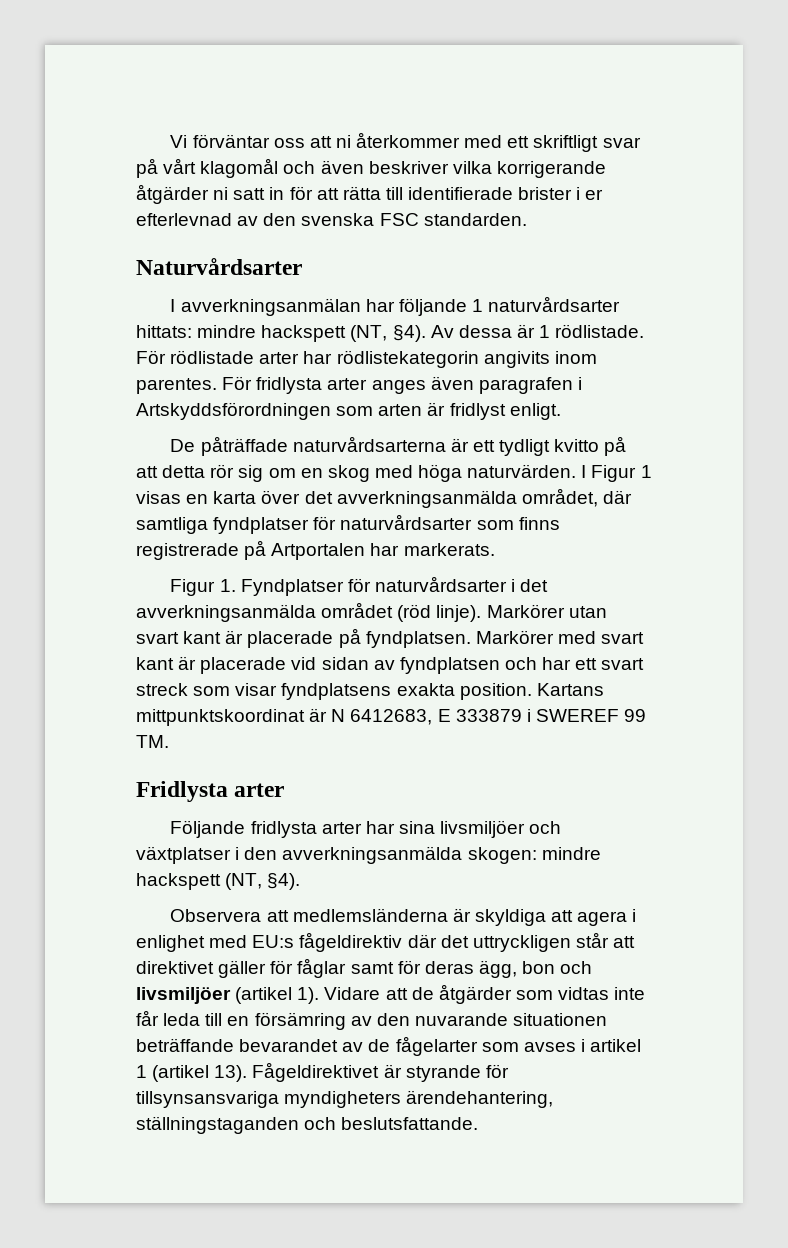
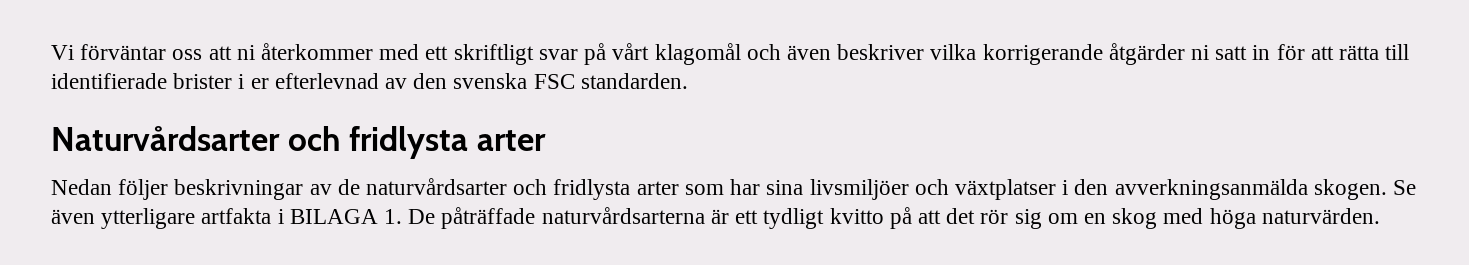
[170,296,621,316] [136,324,645,342] [136,350,597,368] [136,376,582,394] [136,402,561,420] // I avverkningsanmälan har följande 1 naturvårdsarter hittats: mindre hackspett (NT, §4). Av dessa är 1 rödlistade. För rödlistade arter har rödlistekategorin angivits inom parentes. För fridlysta arter anges även paragrafen i Artskyddsförordningen som arten är fridlyst enligt. // -> [288,126,547,159] [51,178,1416,200] [51,208,403,229] och fridlysta arter // Nedan följer beskrivningar av de naturvårdsarter och fridlysta arter som har sina livsmiljöer och växtplatser i den avverkningsanmälda skogen. Se även ytterligare artfakta i BILAGA 1.
[162,465,206,478] detta -> [946,208,976,224] det
[581,465,652,482] [136,488,632,508] [136,514,560,534] [136,540,495,560] [170,576,549,596] [136,602,607,622] [136,628,645,648] [136,656,645,674] [136,683,604,700] [136,708,647,726] [136,735,169,748] [136,781,285,802] [170,820,562,838] [136,846,601,864] [136,873,301,890] [170,908,637,926] [136,932,636,952] [136,958,593,978] [136,984,646,1004] [136,1010,608,1030] [136,1036,642,1056] [136,1062,509,1082] [136,1090,554,1108] [136,1116,479,1134] I Figur 1 visas en karta över det avverkningsanmälda området, där samtliga fyndplatser för naturvårdsarter som finns registrerade på Artportalen har markerats. // Figur 1. Fyndplatser för naturvårdsarter i det avverkningsanmälda området (röd linje). Markörer utan svart kant är placerade på fyndplatsen. Markörer med svart kant är placerade vid sidan av fyndplatsen och har ett svart streck som visar fyndplatsens exakta position. Kartans mittpunktskoordinat är N 6412683, E 333879 i SWEREF 99 TM. // Fridlysta arter // Följande fridlysta arter har sina livsmiljöer och växtplatser i den avverkningsanmälda skogen: mindre hackspett (NT, §4). // Observera att medlemsländerna är skyldiga att agera i enlighet med EU:s fågeldirektiv där det uttryckligen står att direktivet gäller för fåglar samt för deras ägg, bon och livsmiljöer (artikel 1). Vidare att de åtgärder som vidtas inte får leda till en försämring av den nuvarande situationen beträffande bevarandet av de fågelarter som avses i artikel 1 (artikel 13). Fågeldirektivet är styrande för tillsynsansvariga myndigheters ärendehantering, ställningstaganden och beslutsfattande. -> (1380, 216) none

